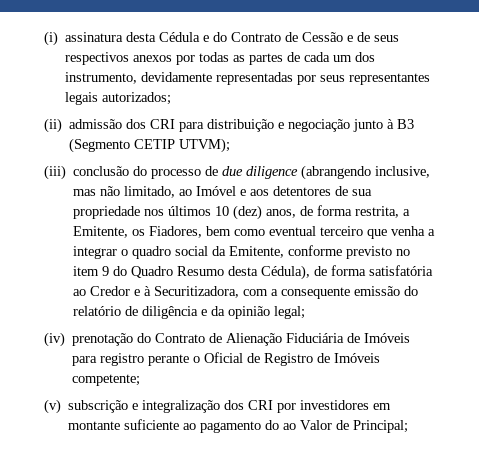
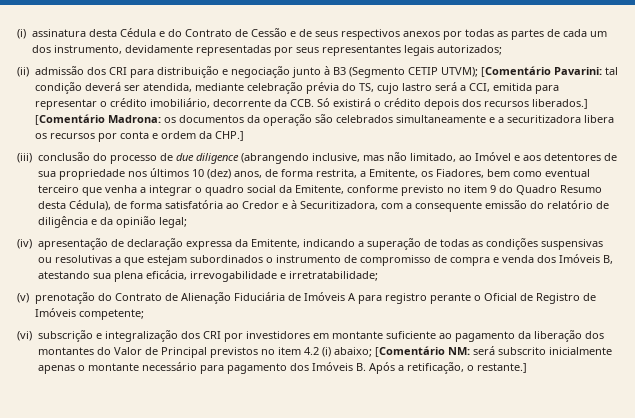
(231, 145) none -> [480,66,618,77] [34,82,559,94] [34,98,588,110] [34,114,614,126] [34,131,244,142] [Comentário Pavarini: tal condição deverá ser atendida, mediante celebração prévia do TS, cujo lastro será a CCI, emitida para representar o crédito imobiliário, decorrente da CCB. Só existirá o crédito depois dos recursos liberados.] [Comentário Madrona: os documentos da operação são celebrados simultaneamente e a securitizadora libera os recursos por conta e ordem da CHP.]
(65, 339) none -> [37,238,603,250] [37,254,613,266] [37,270,378,282] [17,293,29,303] apresentação de declaração expressa da Emitente, indicando a superação de todas as condições suspensivas ou resolutivas a que estejam subordinados o instrumento de compromisso de compra e venda dos Imóveis B, atestando sua plena eficácia, irrevogabilidade e irretratabilidade; // (v)
(411, 338) none -> [347,293,356,301] A
[44,399,61,414] (v) -> [17,331,32,341] (vi)
[265,420,409,433] do ao Valor de Principal; -> [517,330,604,342] [37,346,612,358] [37,362,527,374] da liberação dos montantes do Valor de Principal previstos no item 4.2 (i) abaixo; [Comentário NM: será subscrito inicialmente apenas o montante necessário para pagamento dos Imóveis B. Após a retificação, o restante.]

